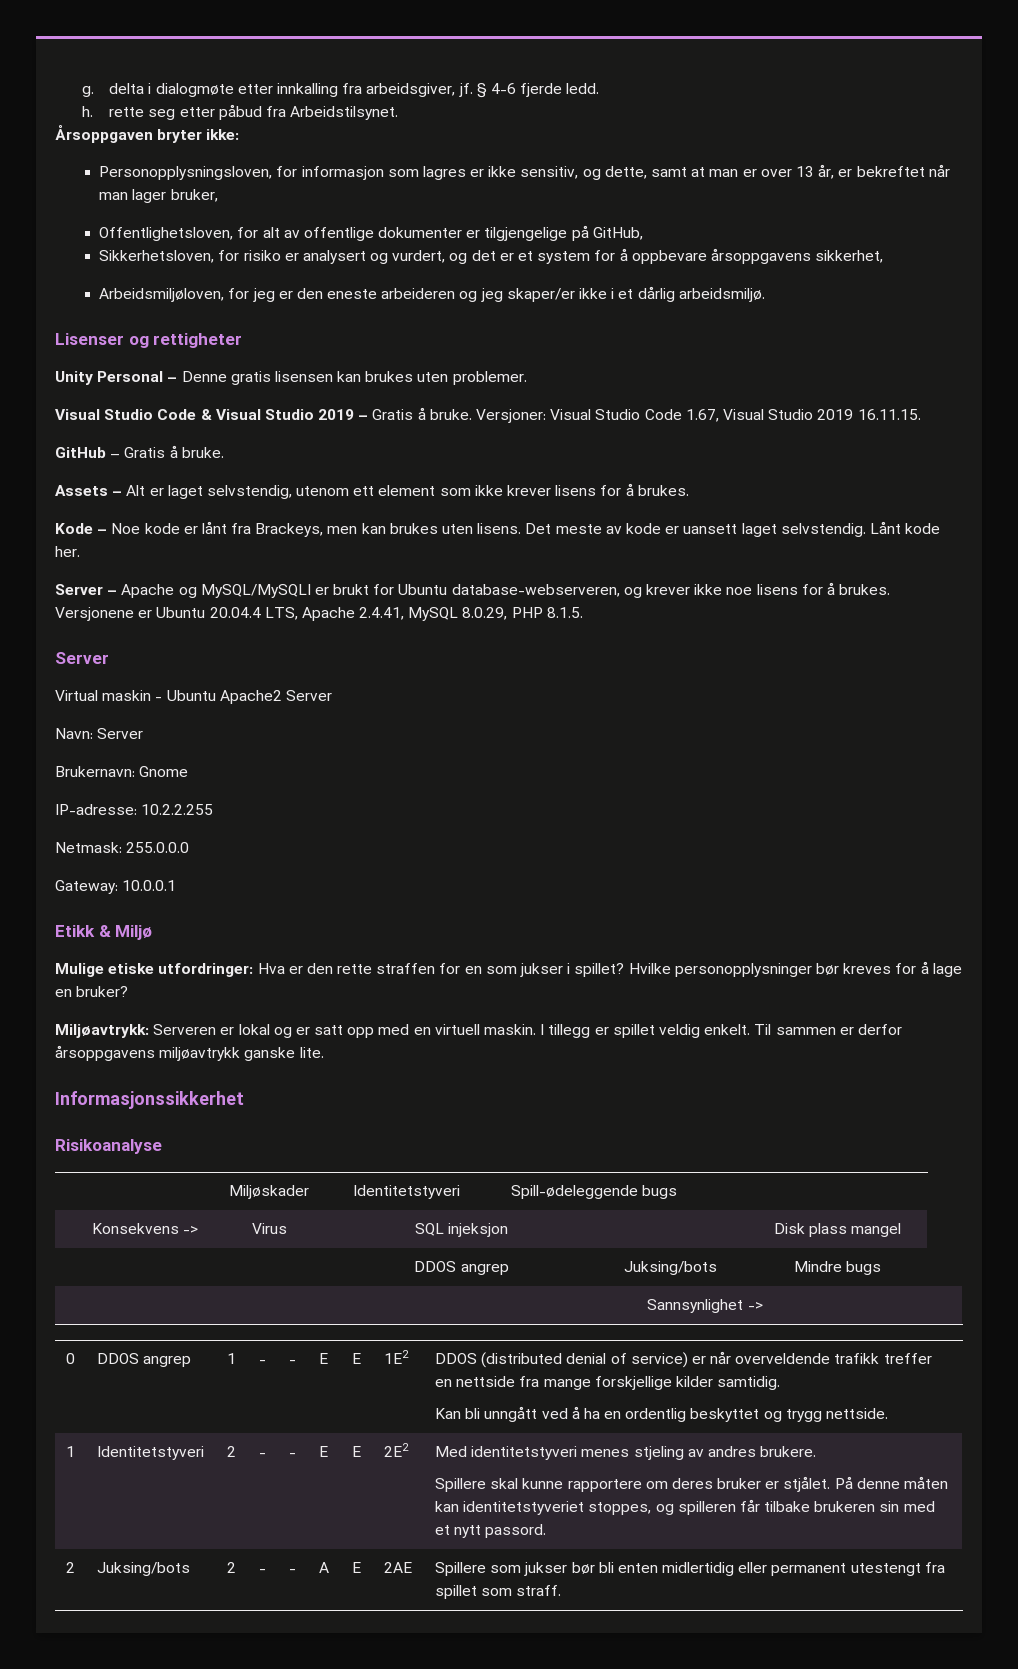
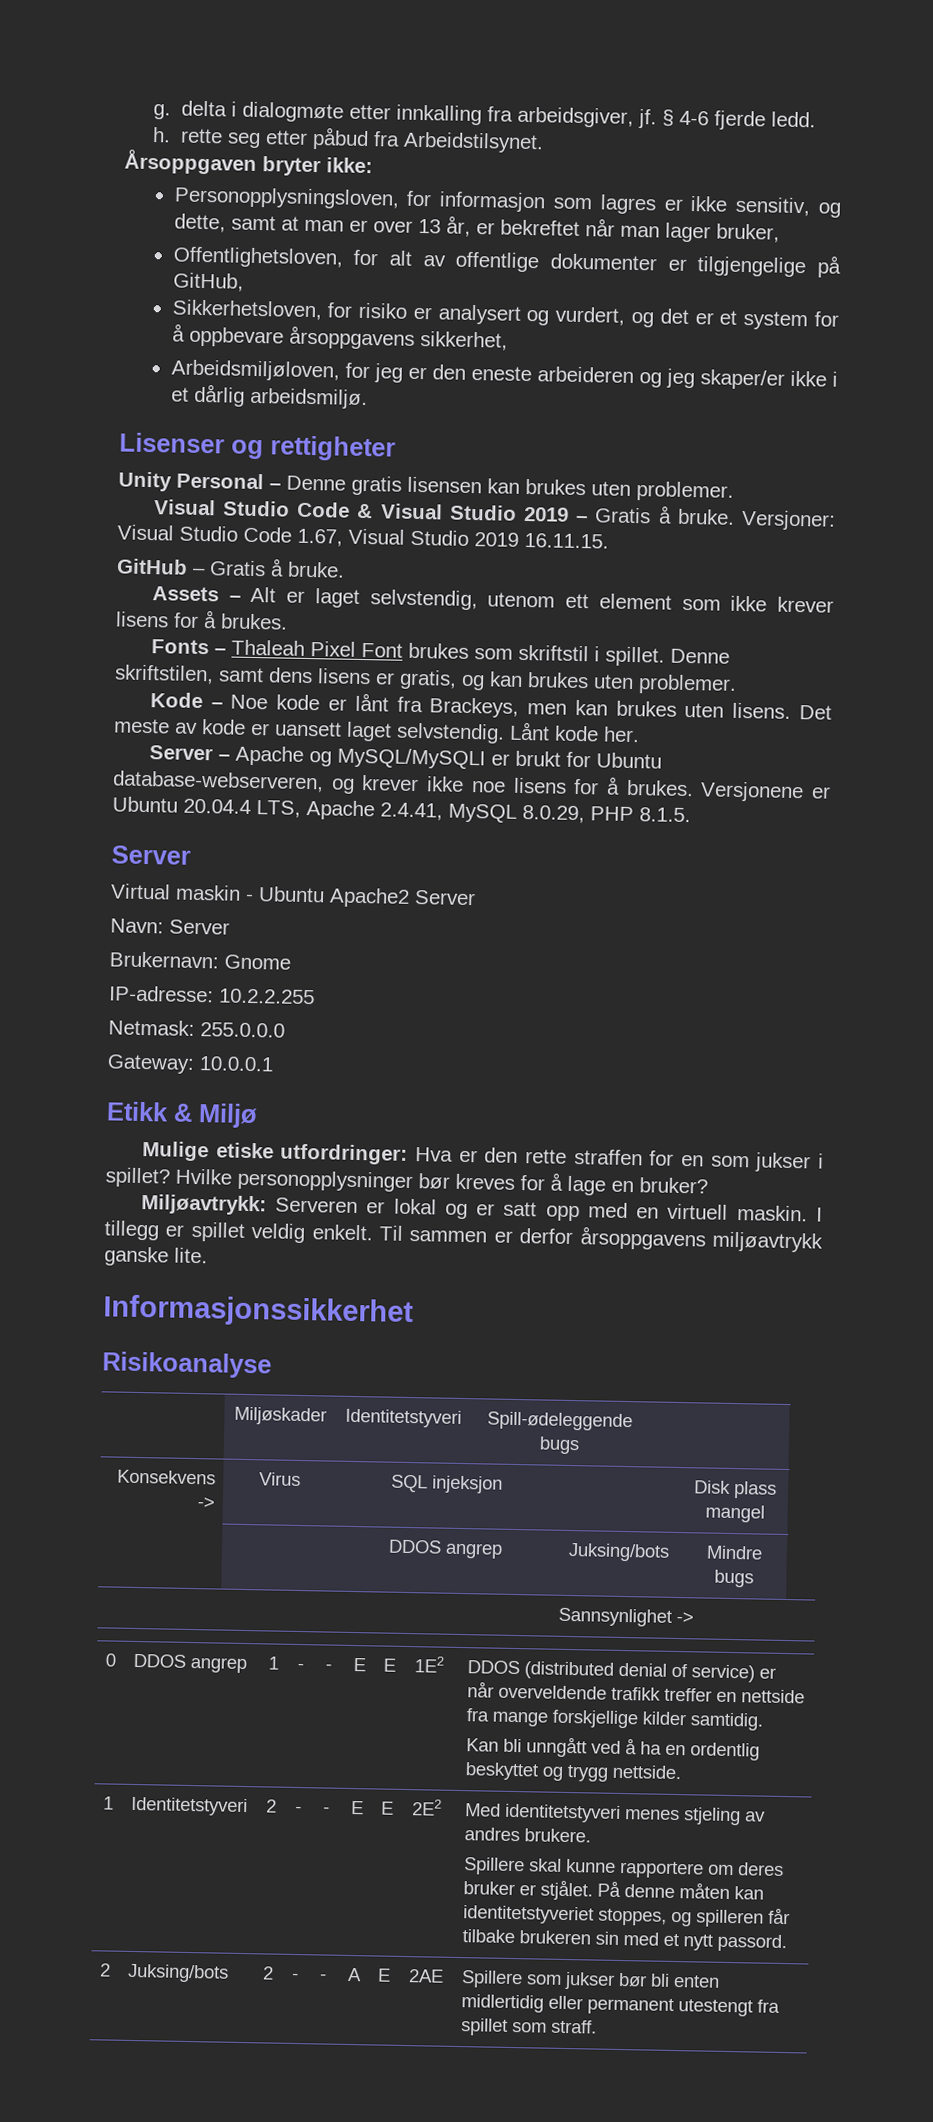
(689, 490) none -> [150,639,730,667] [114,664,737,695] // Fonts – Thaleah Pixel Font brukes som skriftstil i spillet. Denne skriftstilen, samt dens lisens er gratis, og kan brukes uten problemer.

